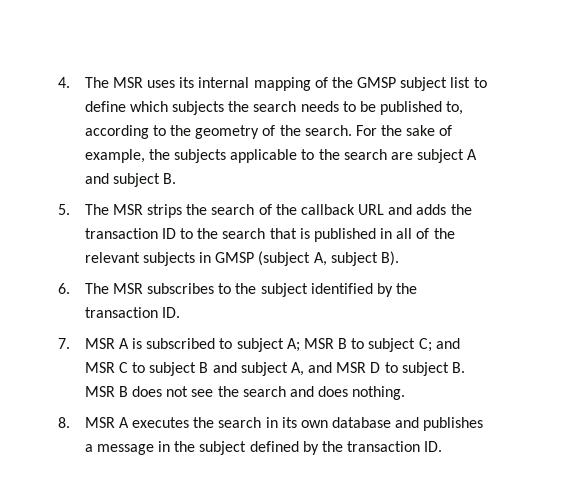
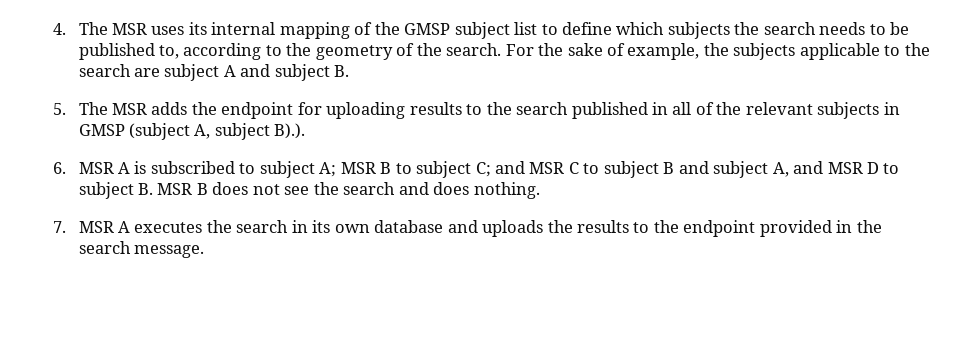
[146,204,472,218] [84,228,310,239] strips the search of the callback URL and adds the transaction ID to the search that is -> [151,102,569,119] adds the endpoint for uploading results to the search
[380,251,399,266] [58,283,418,297] [84,307,180,318] [58,338,71,349] B). // 6. The MSR subscribes to the subject identified by the transaction ID. // 7. -> [274,123,306,139] [53,162,67,174] B).). // 6.
[58,417,71,428] 8. -> [53,221,67,233] 7.
[423,417,484,431] [84,441,443,455] publishes a message in the subject defined by the transaction ID. -> [482,220,882,237] [78,241,204,258] uploads the results to the endpoint provided in the search message.

